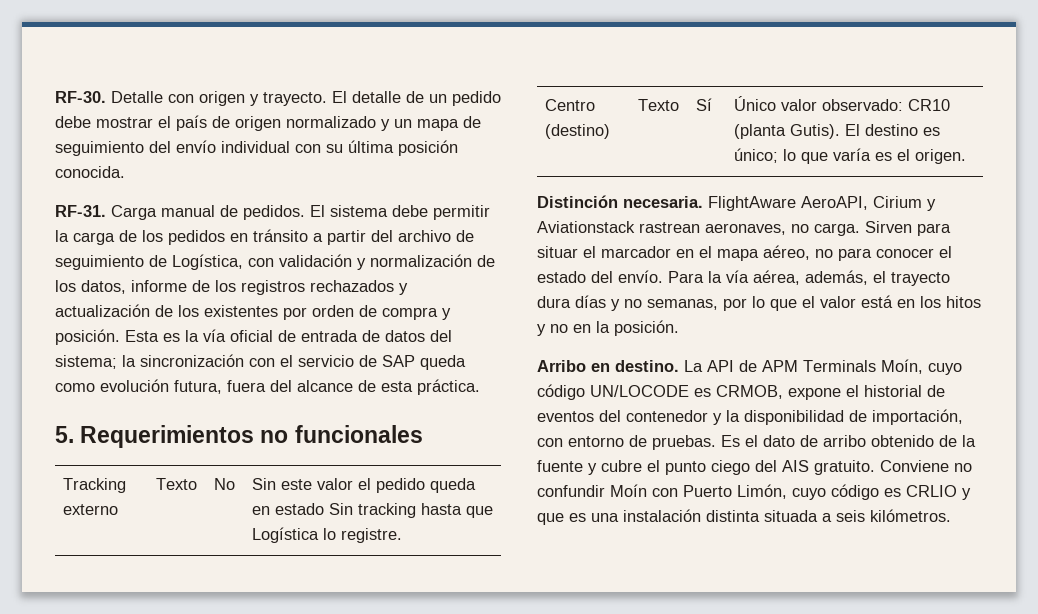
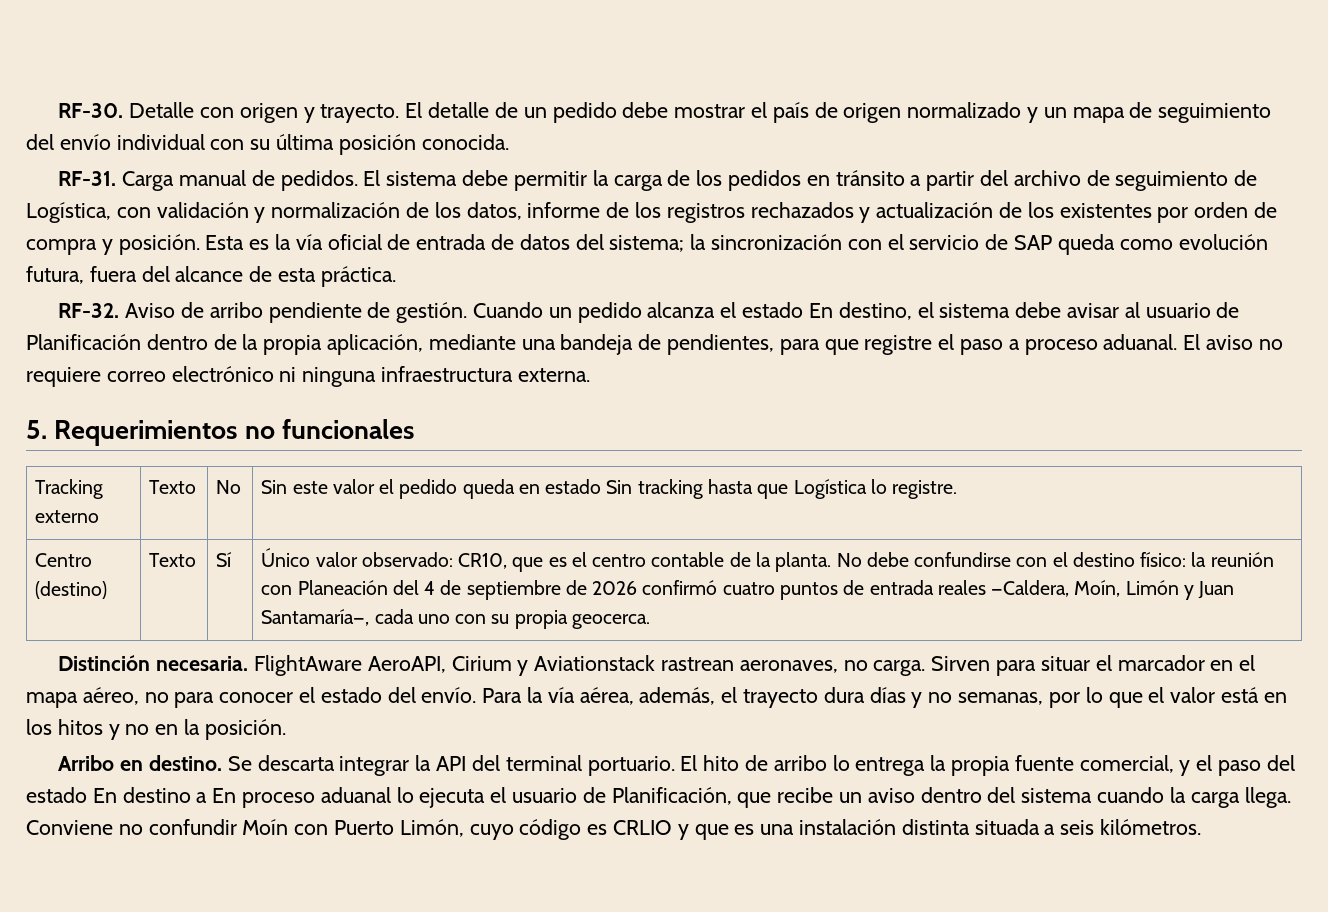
(480, 387) none -> [58,302,1240,323] [26,334,1283,355] [26,366,590,387] // RF-32. Aviso de arribo pendiente de gestión. Cuando un pedido alcanza el estado En destino, el sistema debe avisar al usuario de Planificación dentro de la propia aplicación, mediante una bandeja de pendientes, para que registre el paso a proceso aduanal. El aviso no requiere correo electrónico ni ninguna infraestructura externa.
[907,99,950,111] [733,124,940,139] [733,148,966,164] CR10 (planta Gutis). El destino es único; lo que varía es el origen. -> [458,552,1274,572] [261,580,1235,600] [261,609,650,629] CR10, que es el centro contable de la planta. No debe confundirse con el destino físico: la reunión con Planeación del 4 de septiembre de 2026 confirmó cuatro puntos de entrada reales —Caldera, Moín, Limón y Juan Santamaría—, cada uno con su propia geocerca.
[684,359,962,375] [537,384,945,400] [537,409,963,425] [537,435,976,450] [537,460,875,475] La API de APM Terminals Moín, cuyo código UN/LOCODE es CRMOB, expone el historial de eventos del contenedor y la disponibilidad de importación, con entorno de pruebas. Es el dato de arribo obtenido de la fuente y cubre el punto ciego del AIS gratuito. -> [227,755,1295,776] [26,787,1291,808] Se descarta integrar la API del terminal portuario. El hito de arribo lo entrega la propia fuente comercial, y el paso del estado En destino a En proceso aduanal lo ejecuta el usuario de Planificación, que recibe un aviso dentro del sistema cuando la carga llega.

